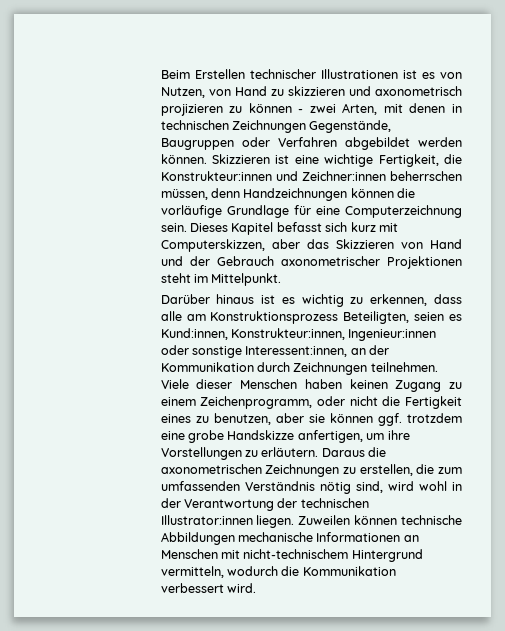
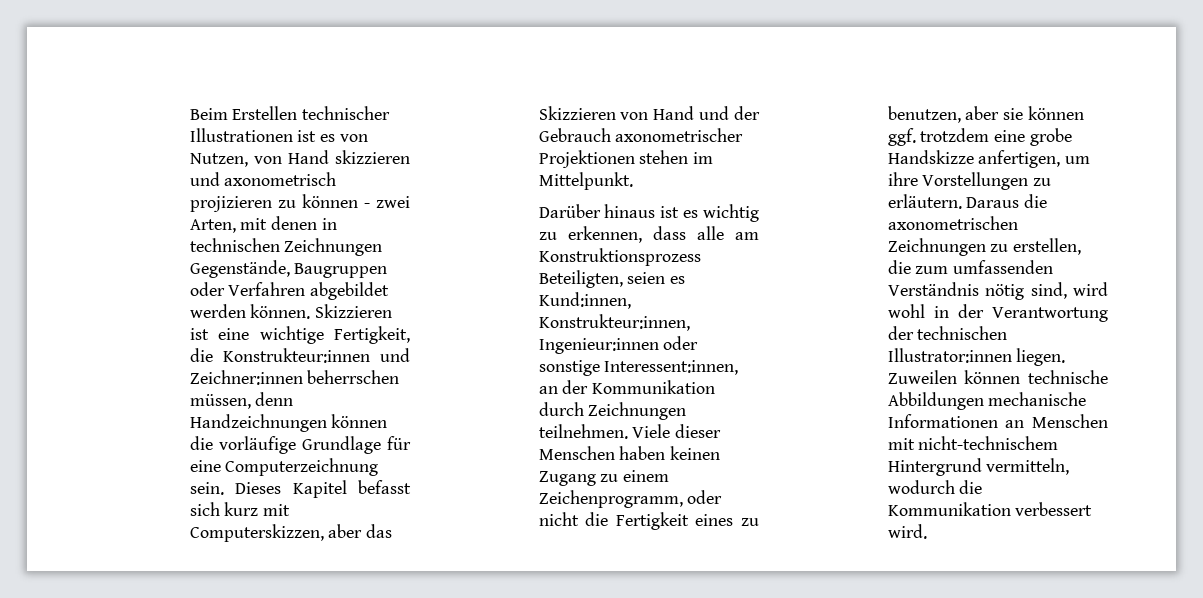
[270,89,284,96] zu -> (329, 157) none
[160,273,191,283] steht -> [639,150,689,164] stehen

